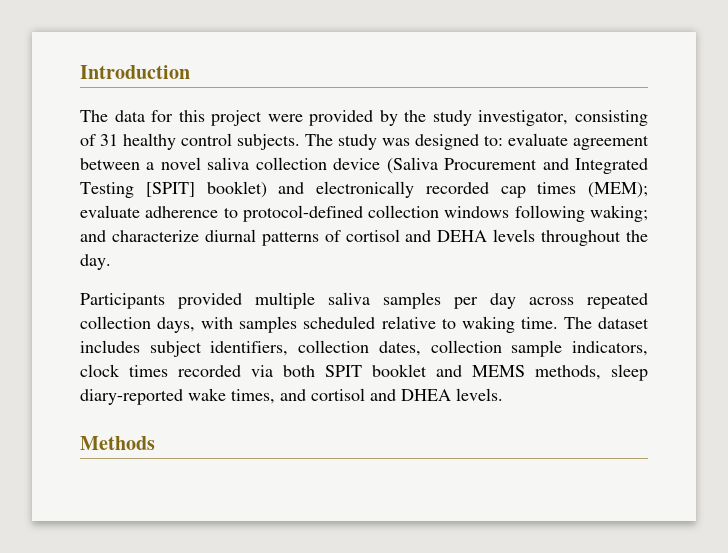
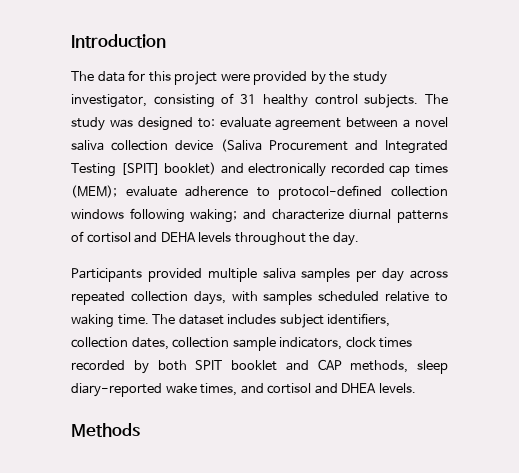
[251,365,273,377] via -> [133,360,149,374] by
[472,365,525,377] MEMS -> [317,359,342,370] CAP

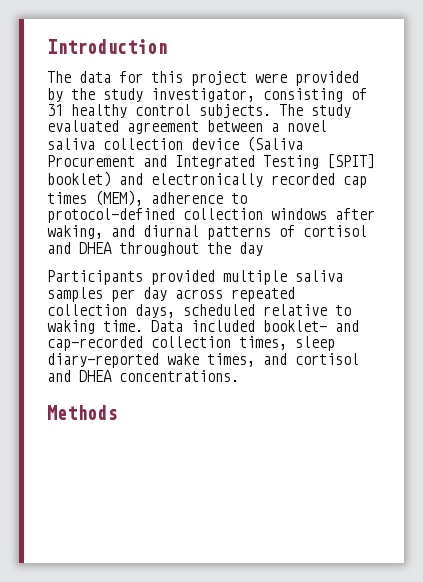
[109,117,271,131] was designed to: evaluate -> [47,120,119,132] evaluated
[71,185,177,198] (MEM); evaluate -> [95,190,143,206] (MEM),
[129,208,344,223] following waking; and characterize -> [335,208,375,220] [47,225,135,239] after waking, and
[160,232,232,242] DEHA levels -> [79,242,112,254] DHEA
[332,232,359,246] day. -> [239,242,263,256] day
[231,291,313,305] with samples -> (175, 311) none
[152,313,391,328] [71,337,413,351] [71,359,409,374] The dataset includes subject identifiers, collection dates, collection sample indicators, clock times recorded by both SPIT booklet and CAP methods, -> [151,320,359,332] [47,336,287,351] Data included booklet- and cap-recorded collection times,
[378,383,416,393] levels. -> [119,370,239,382] concentrations.

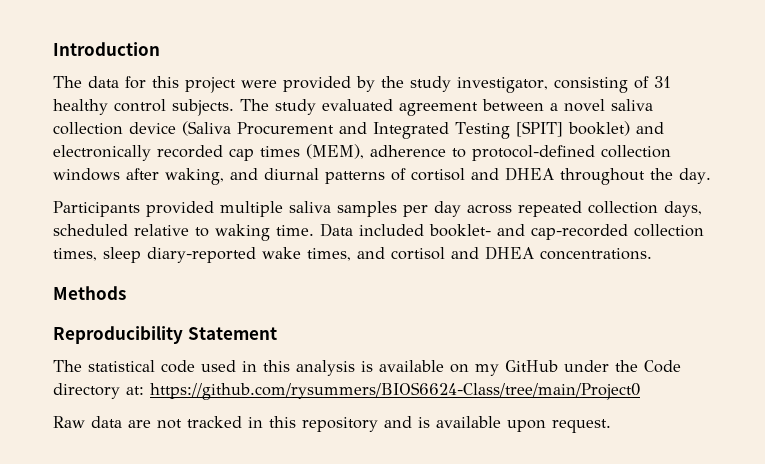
[239,242,263,256] day -> [679,168,711,184] day.
(117, 412) none -> [53,326,277,344] [53,360,681,376] [53,382,640,400] [53,416,611,433] // Reproducibility Statement // The statistical code used in this analysis is available on my GitHub under the Code directory at: https://github.com/rysummers/BIOS6624-Class/tree/main/Project0 // Raw data are not tracked in this repository and is available upon request.

